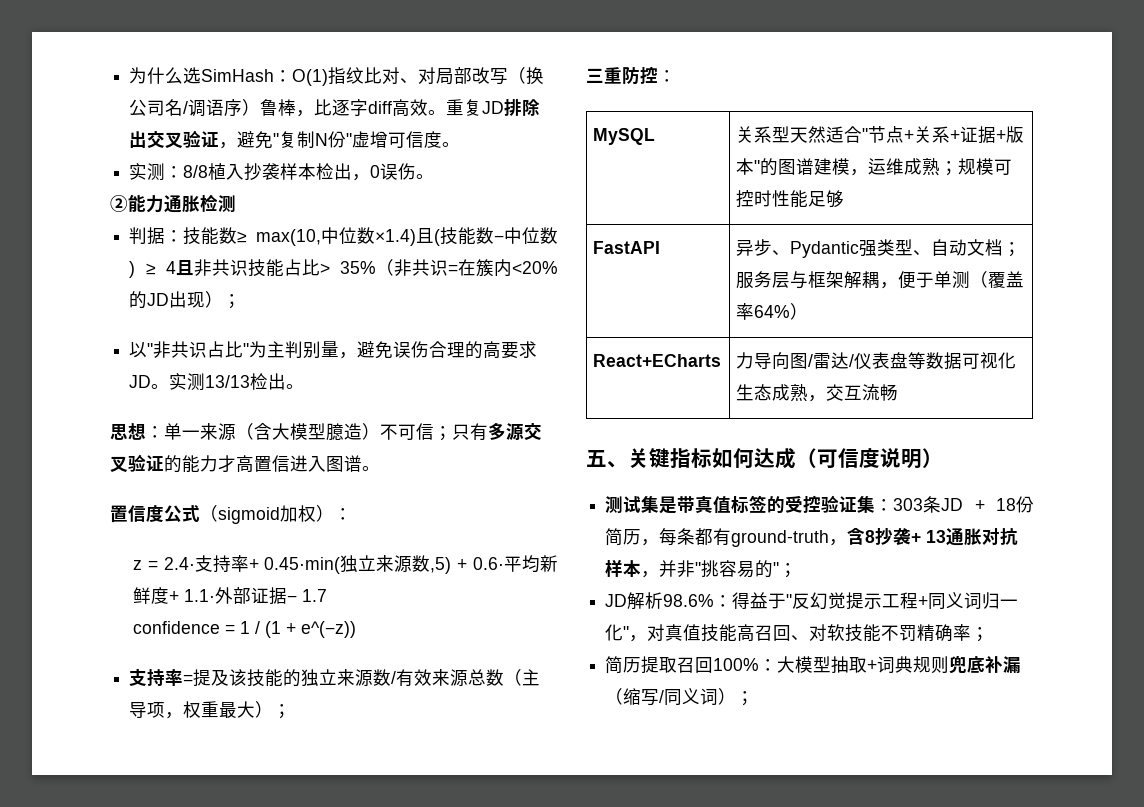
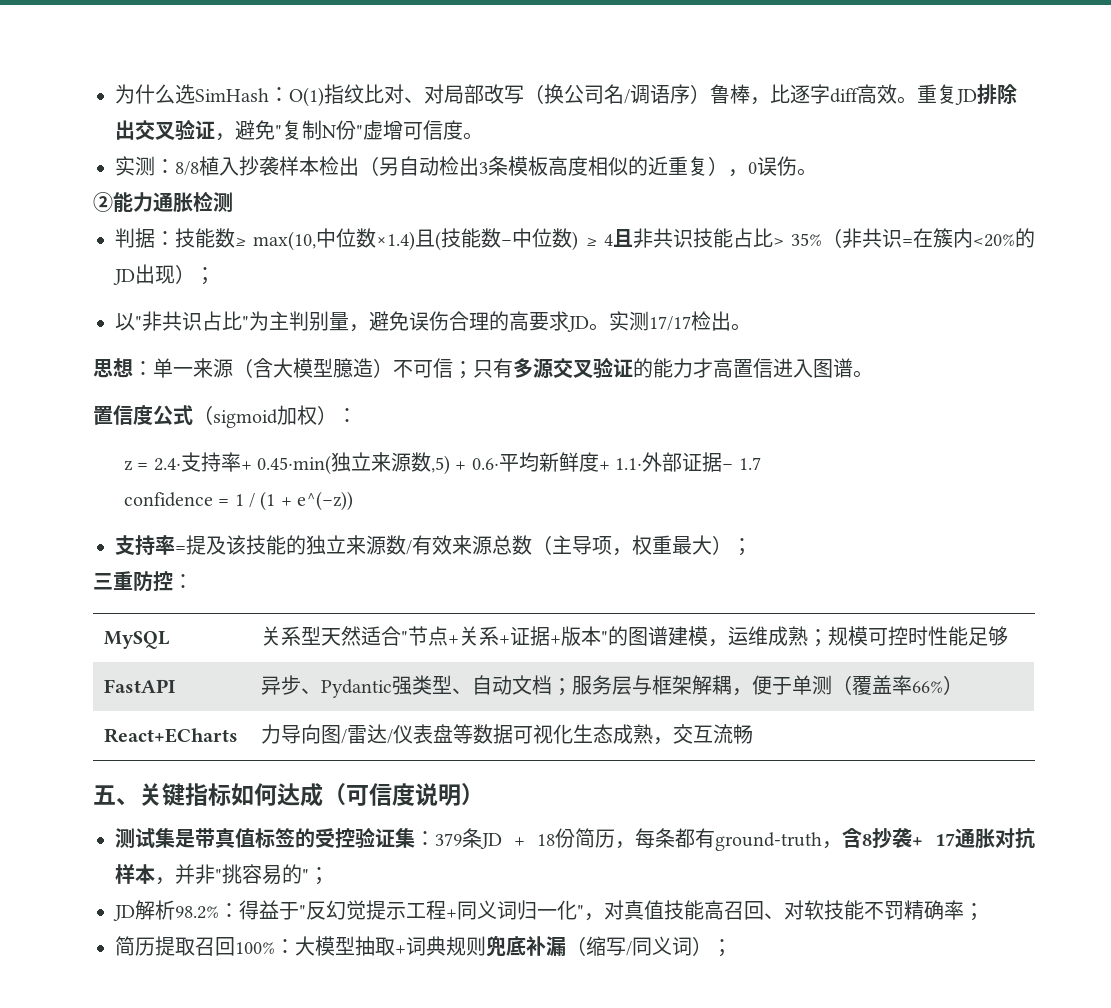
(353, 171) none -> [359,156,728,176] （另自动检出3条模板高度相似的近重复）
[205,375,251,388] 13/13 -> [649,316,691,331] 17/17
[754,305,791,318] 64% -> [912,681,944,693] 66%
[893,498,924,511] 303 -> [435,833,462,846] 379
[926,530,947,543] 13 -> [935,833,955,846] 17
[663,594,715,607] 98.6% -> [175,906,219,919] 98.2%

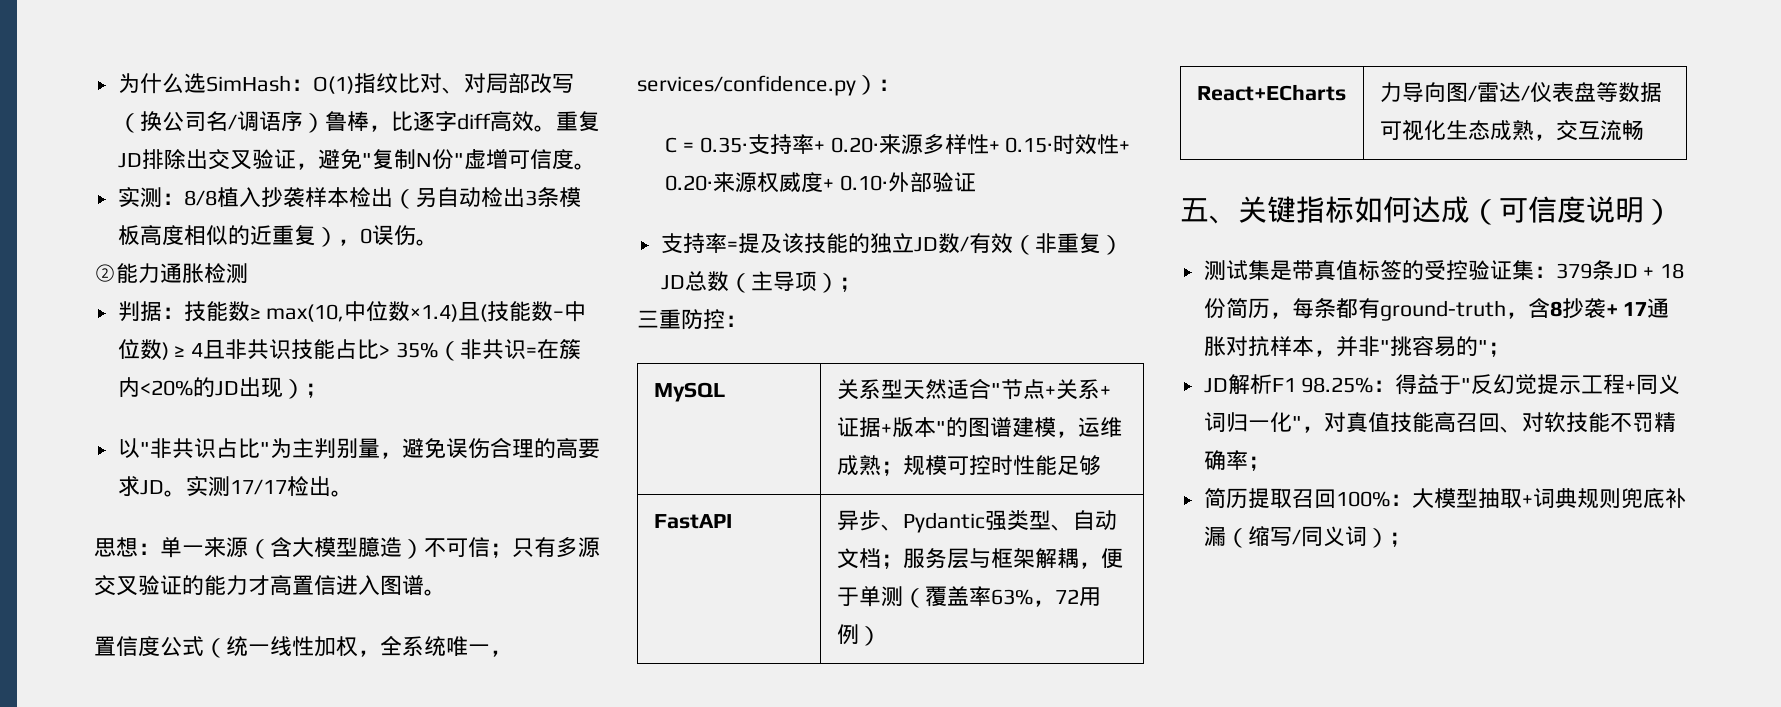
[213,405,357,428] [123,452,761,475] [123,491,354,511] sigmoid加权）： // z = 2.4·支持率+ 0.45·min(独立来源数,5) + 0.6·平均新鲜度+ 1.1·外部证据− 1.7 // confidence = 1 / (1 + e^(−z)) -> [226,636,512,657] [637,75,900,96] [665,134,1131,155] [665,172,976,193] 统一线性加权，全系统唯一，services/confidence.py）： // C = 0.35·支持率+ 0.20·来源多样性+ 0.15·时效性+ 0.20·来源权威度+ 0.10·外部验证
[346,535,386,555] 来源 -> [913,237,938,252] JD
[452,535,492,555] 来源 -> [1012,233,1123,255] [660,275,685,290] （非重复）JD
[612,535,712,556] ，权重最大 -> (817, 281) none
[912,681,944,693] 66% -> [990,587,1101,607] [836,624,859,645] 63%，72用例
[175,906,219,919] 98.2% -> [1271,377,1374,393] F1 98.25%

